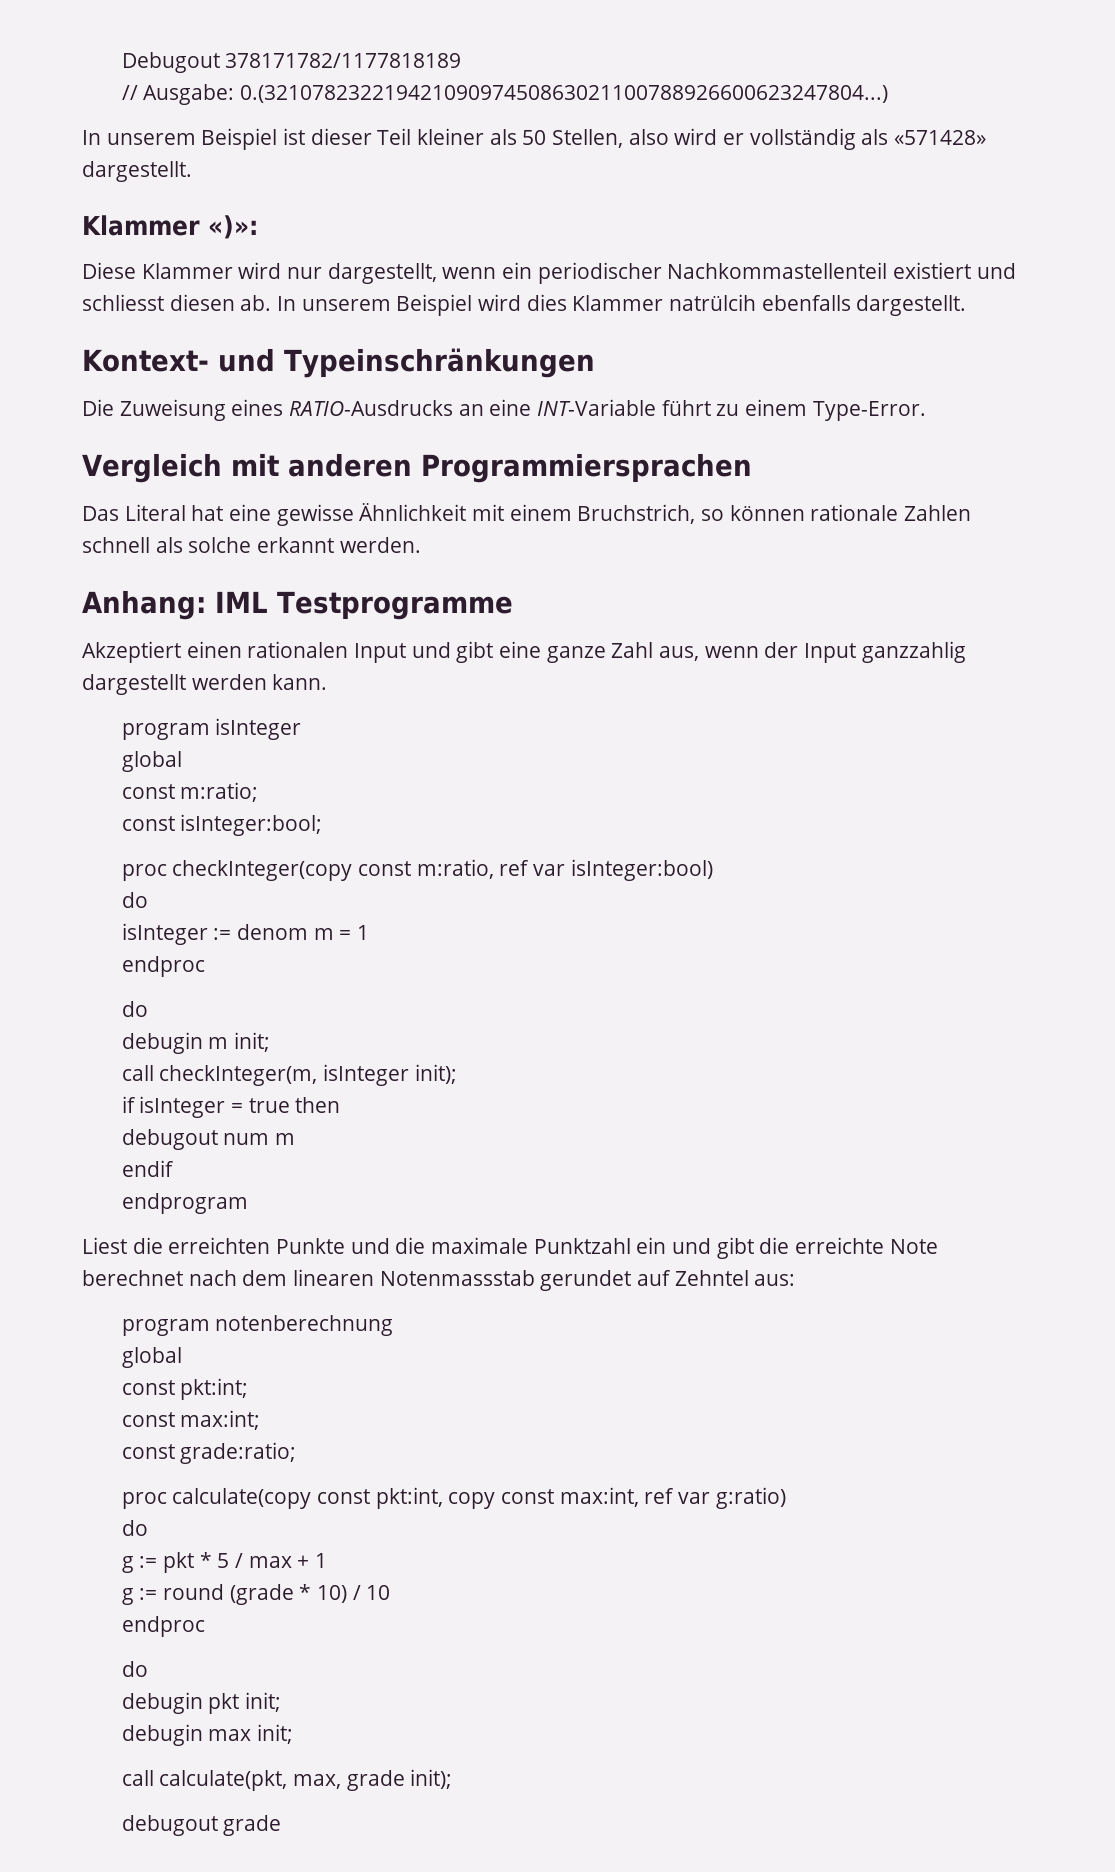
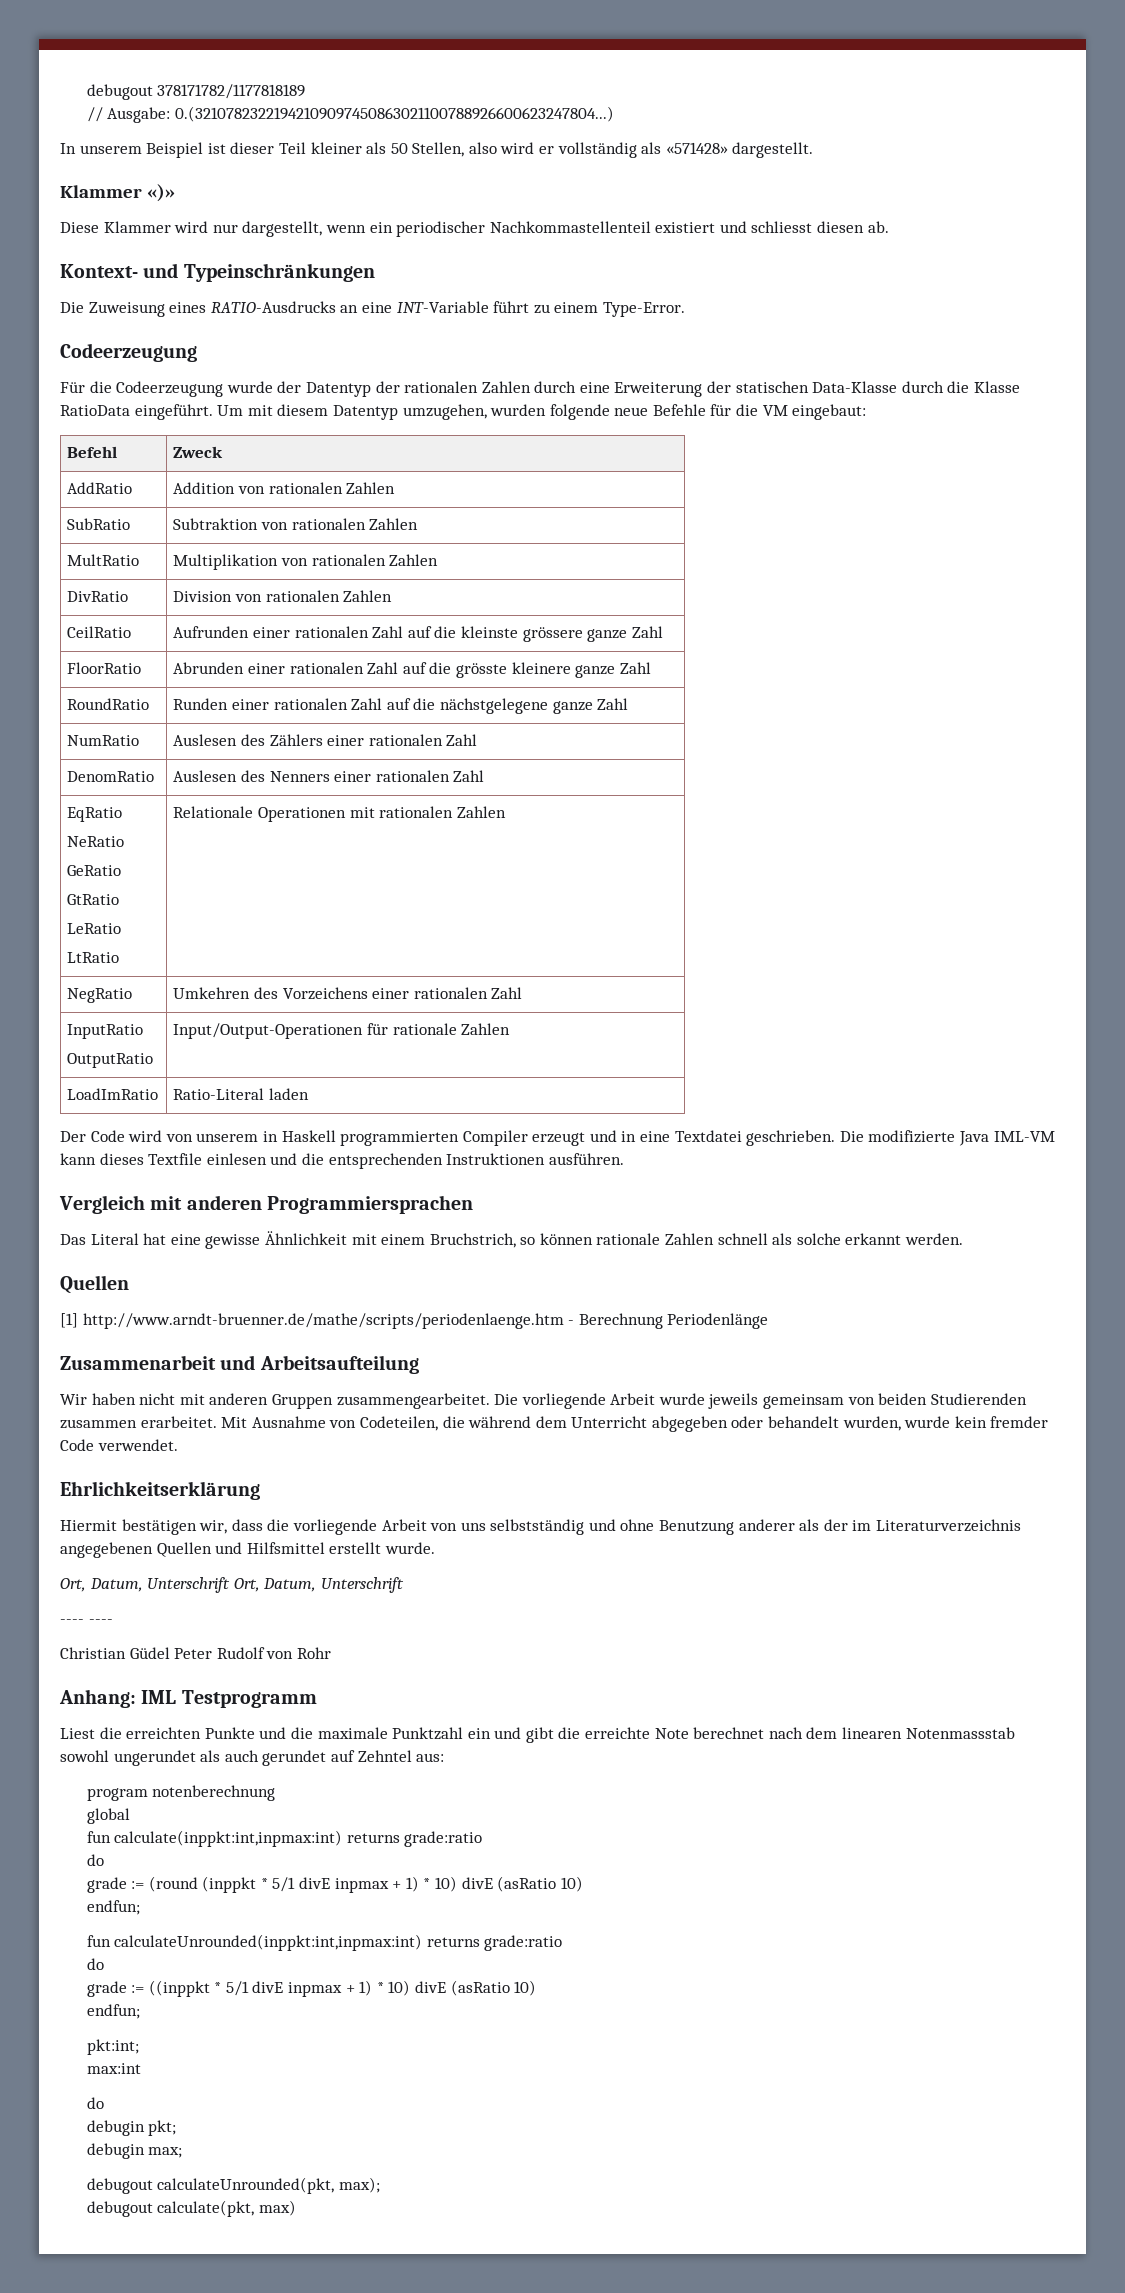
[121,52,220,73] Debugout -> [86,84,153,100] debugout
[208,215,258,239] «)»: -> [146,184,175,202] «)»
[277,294,967,316] In unserem Beispiel wird dies Klammer natrülcih ebenfalls dargestellt. -> (889, 227) none
(926, 411) none -> [60,343,197,362] [60,381,1021,397] [60,404,867,420] [67,446,118,458] [173,446,224,458] [67,482,133,494] [173,482,396,494] [67,518,131,530] [173,518,419,530] [67,554,140,566] [173,554,439,570] [67,591,129,602] [173,590,393,602] [67,626,132,638] [173,626,663,642] [67,662,142,674] [173,662,651,678] [67,698,150,710] [173,698,629,714] [67,735,140,746] [173,734,478,746] [67,771,155,782] [173,770,485,782] [67,807,123,822] [67,836,125,847] [67,865,122,876] [67,894,120,905] [67,923,122,934] [67,952,120,963] [173,806,506,822] [67,988,133,1003] [173,987,523,1000] [67,1024,144,1039] [67,1053,154,1068] [173,1023,511,1039] [67,1088,159,1100] [173,1088,309,1100] [60,1130,1055,1146] [60,1153,624,1169] // Codeerzeugung // Für die Codeerzeugung wurde der Datentyp der rationalen Zahlen durch eine Erweiterung der statischen Data-Klasse durch die Klasse RatioData eingeführt. Um mit diesem Datentyp umzugehen, wurden folgende neue Befehle für die VM eingebaut: // Befehl | Zweck // AddRatio | Addition von rationalen Zahlen // SubRatio | Subtraktion von rationalen Zahlen // MultRatio | Multiplikation von rationalen Zahlen // DivRatio | Division von rationalen Zahlen // CeilRatio | Aufrunden einer rationalen Zahl auf die kleinste grössere ganze Zahl // FloorRatio | Abrunden einer rationalen Zahl auf die grösste kleinere ganze Zahl // RoundRatio | Runden einer rationalen Zahl auf die nächstgelegene ganze Zahl // NumRatio | Auslesen des Zählers einer rationalen Zahl // DenomRatio | Auslesen des Nenners einer rationalen Zahl // EqRatio // NeRatio // GeRatio // GtRatio // LeRatio // LtRatio | Relationale Operationen mit rationalen Zahlen // NegRatio | Umkehren des Vorzeichens einer rationalen Zahl // InputRatio // OutputRatio | Input/Output-Operationen für rationale Zahlen // LoadImRatio | Ratio-Literal laden // Der Code wird von unserem in Haskell programmierten Compiler erzeugt und in eine Textdatei geschrieben. Die modifizierte Java IML-VM kann dieses Textfile einlesen und die entsprechenden Instruktionen ausführen.
[82,590,513,620] [82,641,966,663] [82,674,328,695] [121,718,302,740] [121,751,182,772] [121,782,259,802] [121,814,323,836] [121,859,713,881] [121,892,148,908] [121,923,369,945] [121,956,205,977] [121,1001,148,1017] [121,1032,270,1054] [121,1064,457,1086] [121,1096,341,1118] [121,1129,295,1150] [121,1160,174,1177] [121,1193,248,1214] Anhang: IML Testprogramme // Akzeptiert einen rationalen Input und gibt eine ganze Zahl aus, wenn der Input ganzzahlig dargestellt werden kann. // program isInteger // global // const m:ratio; // const isInteger:bool; // proc checkInteger(copy const m:ratio, ref var isInteger:bool) // do // isInteger := denom m = 1 // endproc // do // debugin m init; // call checkInteger(m, isInteger init); // if isInteger = true then // debugout num m // endif // endprogram -> [60,1275,129,1294] [60,1313,769,1329] [60,1355,419,1374] [60,1393,1027,1409] [60,1416,1049,1432] [60,1439,178,1451] [60,1481,260,1500] [60,1519,1022,1535] [60,1542,435,1558] [60,1577,404,1593] [60,1619,113,1624] [60,1647,331,1659] [59,1689,317,1708] Quellen // [1] http://www.arndt-bruenner.de/mathe/scripts/periodenlaenge.htm - Berechnung Periodenlänge // Zusammenarbeit und Arbeitsaufteilung // Wir haben nicht mit anderen Gruppen zusammengearbeitet. Die vorliegende Arbeit wurde jeweils gemeinsam von beiden Studierenden zusammen erarbeitet. Mit Ausnahme von Codeteilen, die während dem Unterricht abgegeben oder behandelt wurden, wurde kein fremder Code verwendet. // Ehrlichkeitserklärung // Hiermit bestätigen wir, dass die vorliegende Arbeit von uns selbstständig und ohne Benutzung anderer als der im Literaturverzeichnis angegebenen Quellen und Hilfsmittel erstellt wurde. // Ort, Datum, Unterschrift Ort, Datum, Unterschrift // ---- ---- // Christian Güdel Peter Rudolf von Rohr // Anhang: IML Testprogramm
(535, 1278) none -> [60,1750,259,1766] sowohl ungerundet als auch
[121,1378,249,1400] [121,1410,261,1430] [121,1442,297,1464] [121,1487,786,1509] [121,1520,148,1536] [121,1552,327,1573] [121,1584,391,1605] [121,1616,205,1637] [121,1661,148,1677] [121,1692,281,1714] [121,1724,293,1746] [121,1769,453,1791] [121,1815,282,1836] const pkt:int; // const max:int; // const grade:ratio; // proc calculate(copy const pkt:int, copy const max:int, ref var g:ratio) // do // g := pkt * 5 / max + 1 // g := round (grade * 10) / 10 // endproc // do // debugin pkt init; // debugin max init; // call calculate(pkt, max, grade init); // debugout grade -> [86,1830,483,1847] [86,1854,104,1866] [86,1876,583,1893] [86,1900,140,1915] [86,1934,563,1951] [86,1958,104,1970] [86,1980,537,1997] [86,2004,140,2019] [86,2039,139,2055] [86,2063,141,2074] [86,2097,104,2109] [86,2120,177,2136] [86,2143,183,2159] [86,2177,380,2194] [86,2200,296,2217] fun calculate(inppkt:int,inpmax:int) returns grade:ratio // do // grade := (round (inppkt * 5/1 divE inpmax + 1) * 10) divE (asRatio 10) // endfun; // fun calculateUnrounded(inppkt:int,inpmax:int) returns grade:ratio // do // grade := ((inppkt * 5/1 divE inpmax + 1) * 10) divE (asRatio 10) // endfun; // pkt:int; // max:int // do // debugin pkt; // debugin max; // debugout calculateUnrounded(pkt, max); // debugout calculate(pkt, max)

